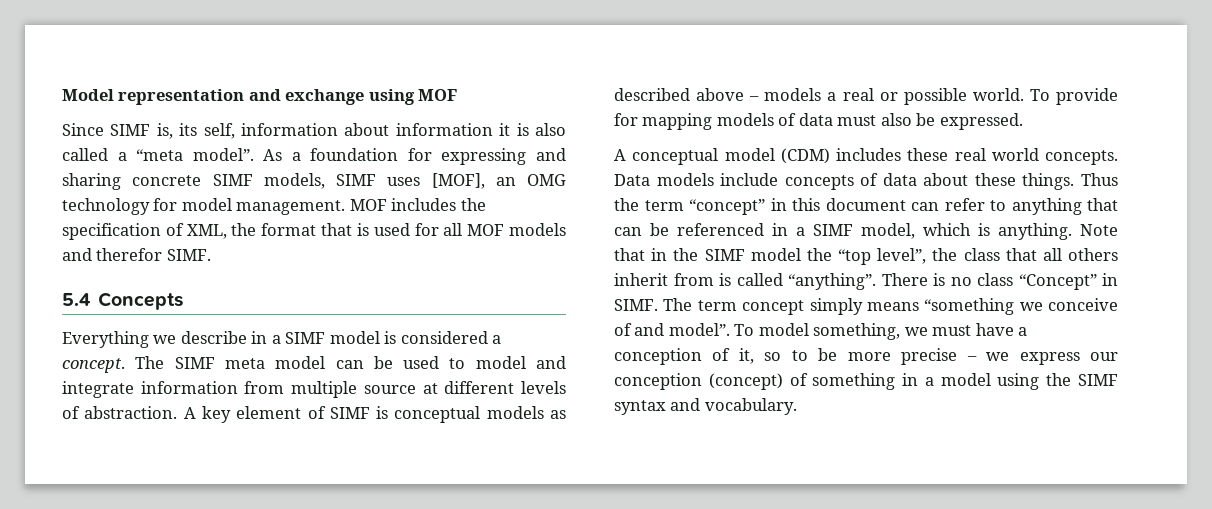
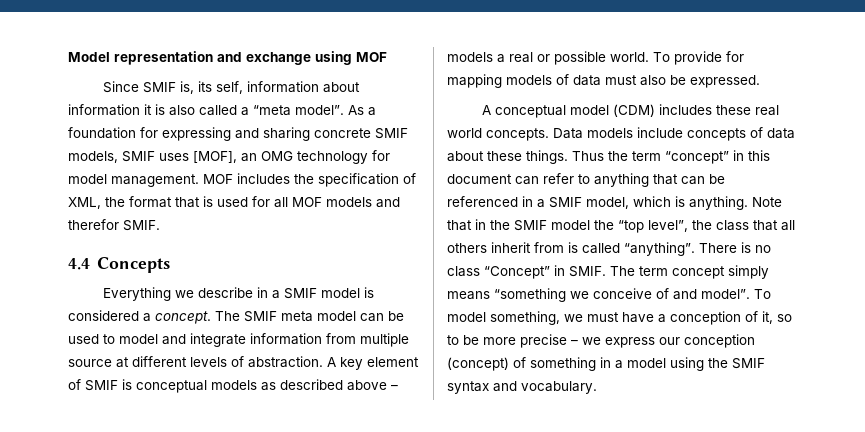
[110,124,151,136] SIMF -> [142,82,176,93] SMIF
[212,173,376,189] SIMF models, SIMF -> [375,128,408,139] [68,151,155,163] SMIF models, SMIF
[166,249,211,261] [62,293,91,306] SIMF. // 5.4 -> [123,220,160,231] [68,258,90,270] SMIF. // 4.4
[285,332,326,344] SIMF -> [283,288,317,299] SMIF
[174,357,215,369] SIMF -> [244,311,277,322] SMIF
[329,407,370,419] SIMF -> [85,380,118,391] SMIF
[813,224,853,236] SIMF -> [549,197,582,208] SMIF
[704,249,745,261] SIMF -> [514,220,547,231] SMIF
[614,299,658,311] SIMF. -> [569,266,606,277] SMIF.
[1078,374,1118,386] SIMF -> [732,358,765,369] SMIF

